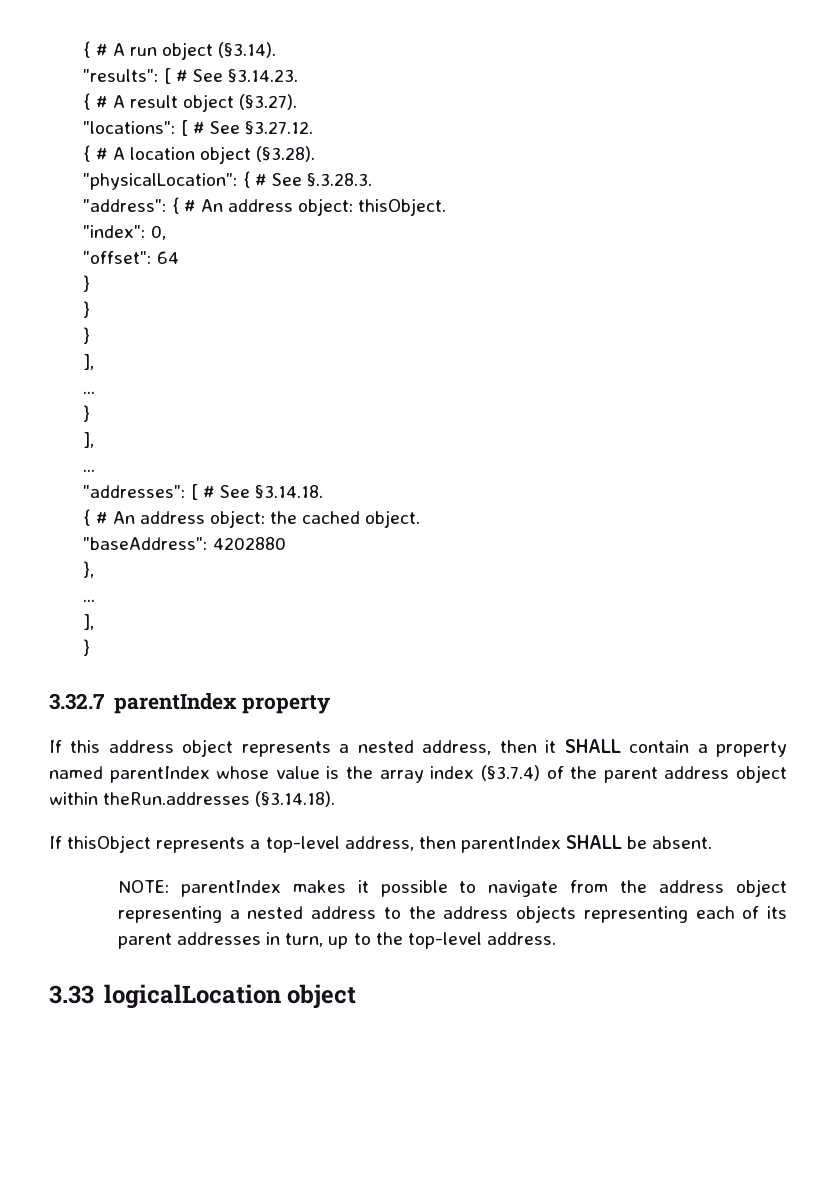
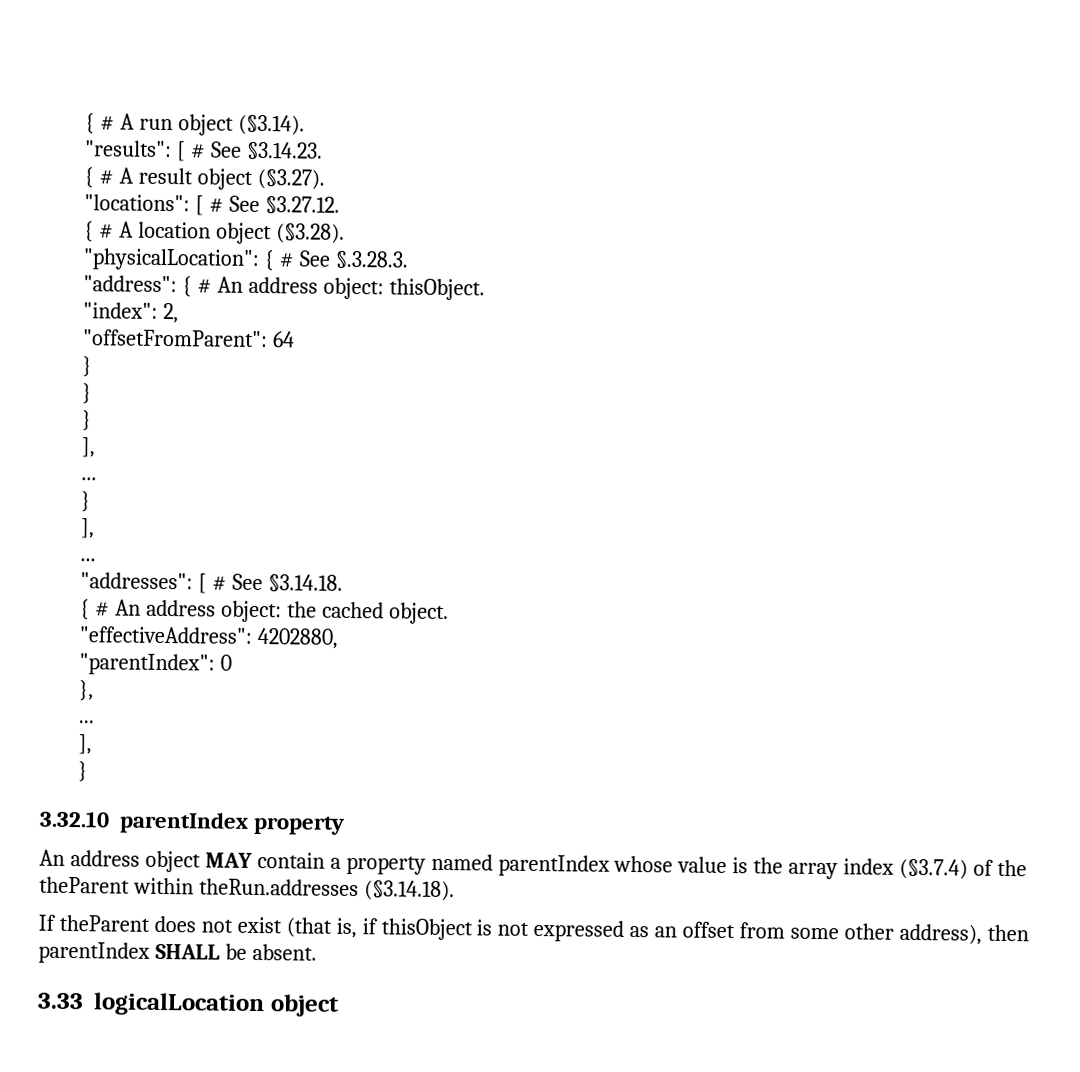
[150,225,166,240] [83,251,152,264] 0, // "offset": -> [163,302,180,324] [83,329,269,348] 2, // "offsetFromParent":
[83,537,286,550] "baseAddress": 4202880 -> [79,626,339,649] [79,653,233,676] "effectiveAddress": 4202880, // "parentIndex": 0
[49,693,105,710] 3.32.7 -> [39,810,110,828] 3.32.10
[49,739,621,757] If this address object represents a nested address, then it SHALL -> [39,849,253,873] An address object MAY
[603,765,787,783] parent address object -> [39,876,130,894] theParent
[67,835,414,853] thisObject represents a top-level address, -> [58,914,982,945] theParent does not exist (that is, if thisObject is not expressed as an offset from some other address),
[117,879,788,897] [117,905,788,923] [117,932,556,949] // NOTE: parentIndex makes it possible to navigate from the address object representing a nested address to the address objects representing each of its parent addresses in turn, up to the top-level address. -> (317, 952) none

